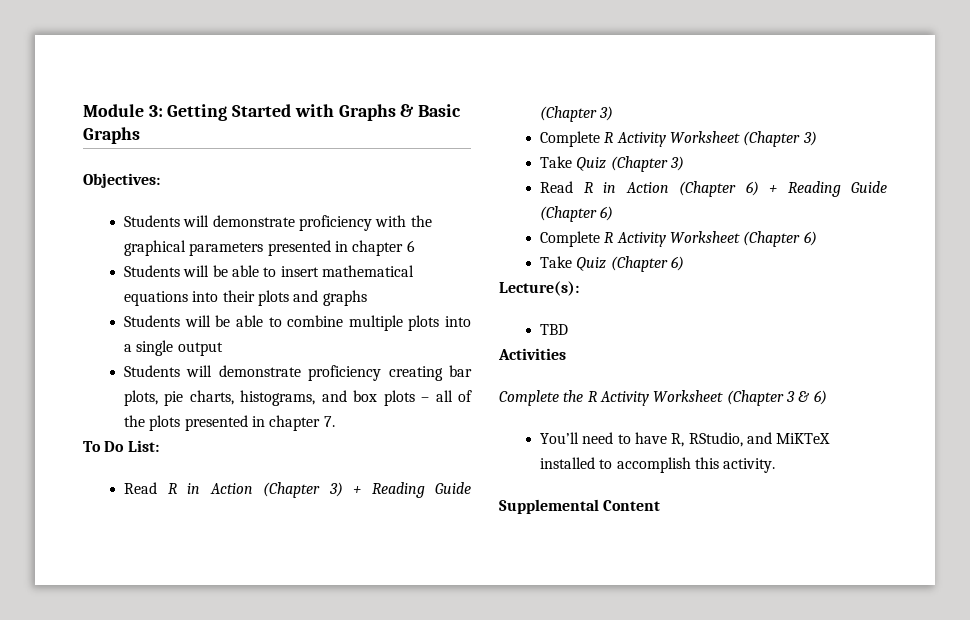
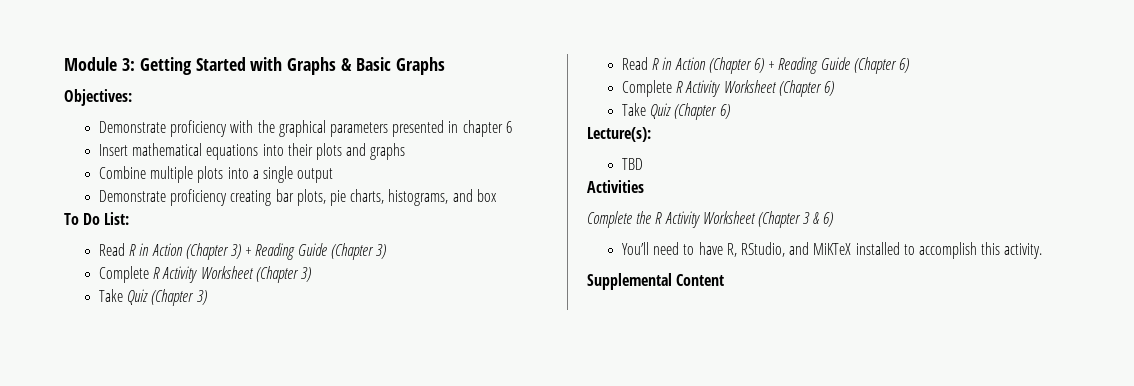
[124,215,295,227] Students will demonstrate -> [99,121,167,133] Demonstrate
[124,265,319,277] Students will be able to insert -> [99,144,129,156] Insert
[124,315,344,327] Students will be able to combine -> [99,166,147,179] Combine
[124,365,301,377] Students will demonstrate -> [99,190,167,202] Demonstrate
[383,390,473,406] [124,415,335,431] plots – all of the plots presented in chapter 7. -> (497, 195) none

